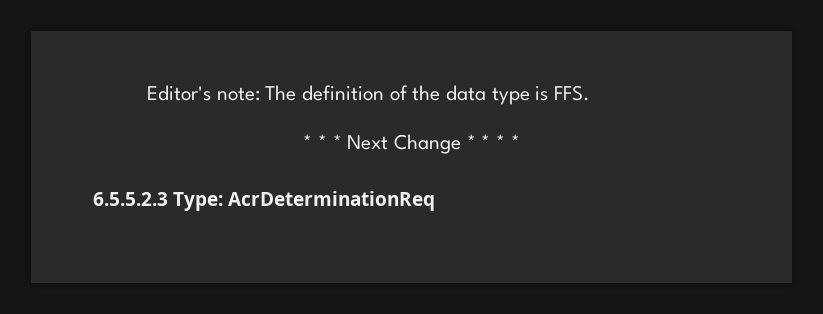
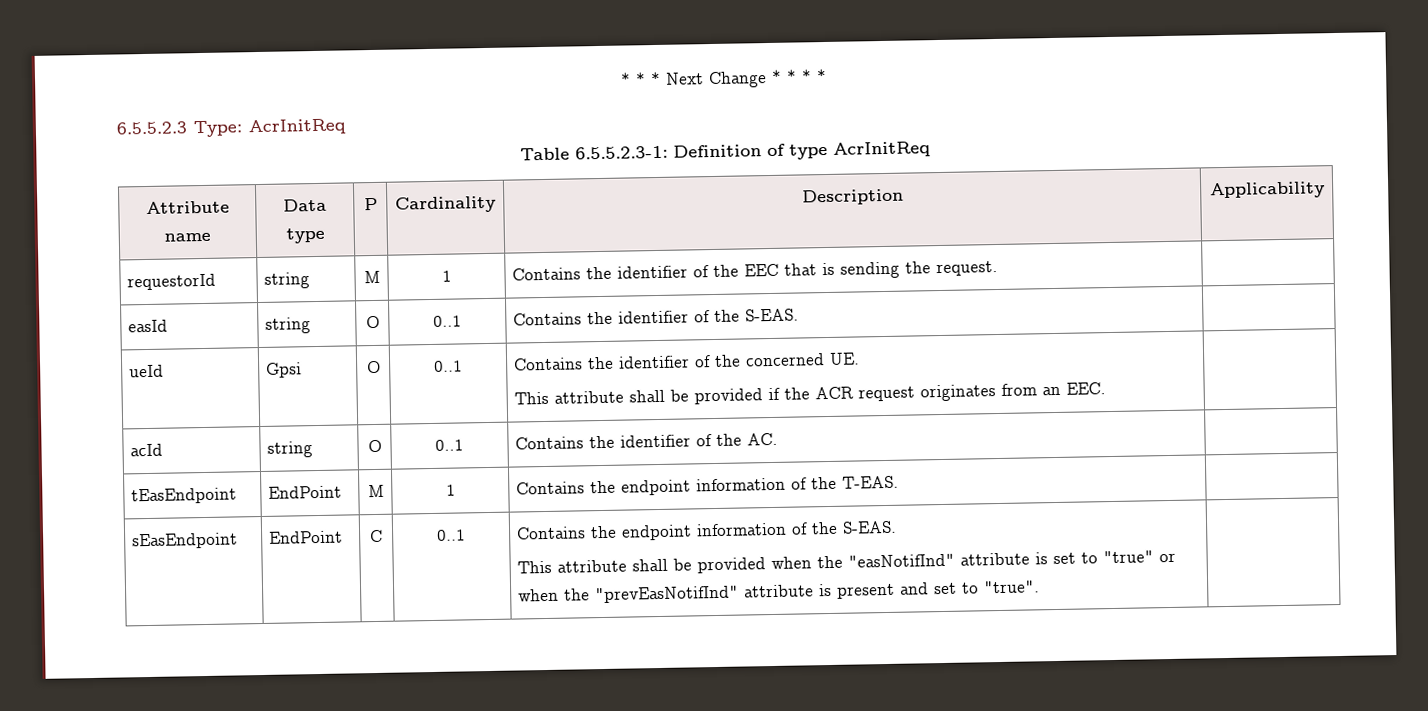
[147,85,591,105] Editor's note: The definition of the data type is FFS. // -> (620, 79) none
[228,191,436,211] AcrDeterminationReq -> [248,118,347,136] [520,141,931,161] [145,200,230,215] [164,232,211,242] [283,198,327,212] [285,227,325,244] [363,197,378,211] [395,195,496,214] [801,188,904,206] [1209,181,1325,200] [127,273,217,291] [264,272,311,289] [363,270,380,284] [441,270,452,282] [512,260,999,281] [128,319,169,333] [265,317,312,334] [365,315,380,329] [433,315,462,327] [513,308,800,326] [129,364,165,378] [266,362,303,378] [366,360,381,374] [434,360,463,372] [514,352,861,371] [514,382,1107,405] [130,443,164,457] [267,441,314,458] [367,439,382,453] [435,439,464,451] [515,432,779,450] [131,487,238,505] [268,485,343,499] [367,484,384,498] [445,484,456,496] [516,475,900,496] [132,532,239,550] [269,530,344,544] [370,529,383,543] [437,529,466,541] [517,520,898,541] [517,550,1177,574] [518,580,1041,604] AcrInitReq // Table 6.5.5.2.3-1: Definition of type AcrInitReq // Attribute name | Data type | P | Cardinality | Description | Applicability // requestorId | string | M | 1 | Contains the identifier of the EEC that is sending the request. | // easId | string | O | 0..1 | Contains the identifier of the S-EAS. | // ueId | Gpsi | O | 0..1 | Contains the identifier of the concerned UE. // This attribute shall be provided if the ACR request originates from an EEC. | // acId | string | O | 0..1 | Contains the identifier of the AC. | // tEasEndpoint | EndPoint | M | 1 | Contains the endpoint information of the T-EAS. | // sEasEndpoint | EndPoint | C | 0..1 | Contains the endpoint information of the S-EAS. // This attribute shall be provided when the "easNotifInd" attribute is set to "true" or when the "prevEasNotifInd" attribute is present and set to "true". |

